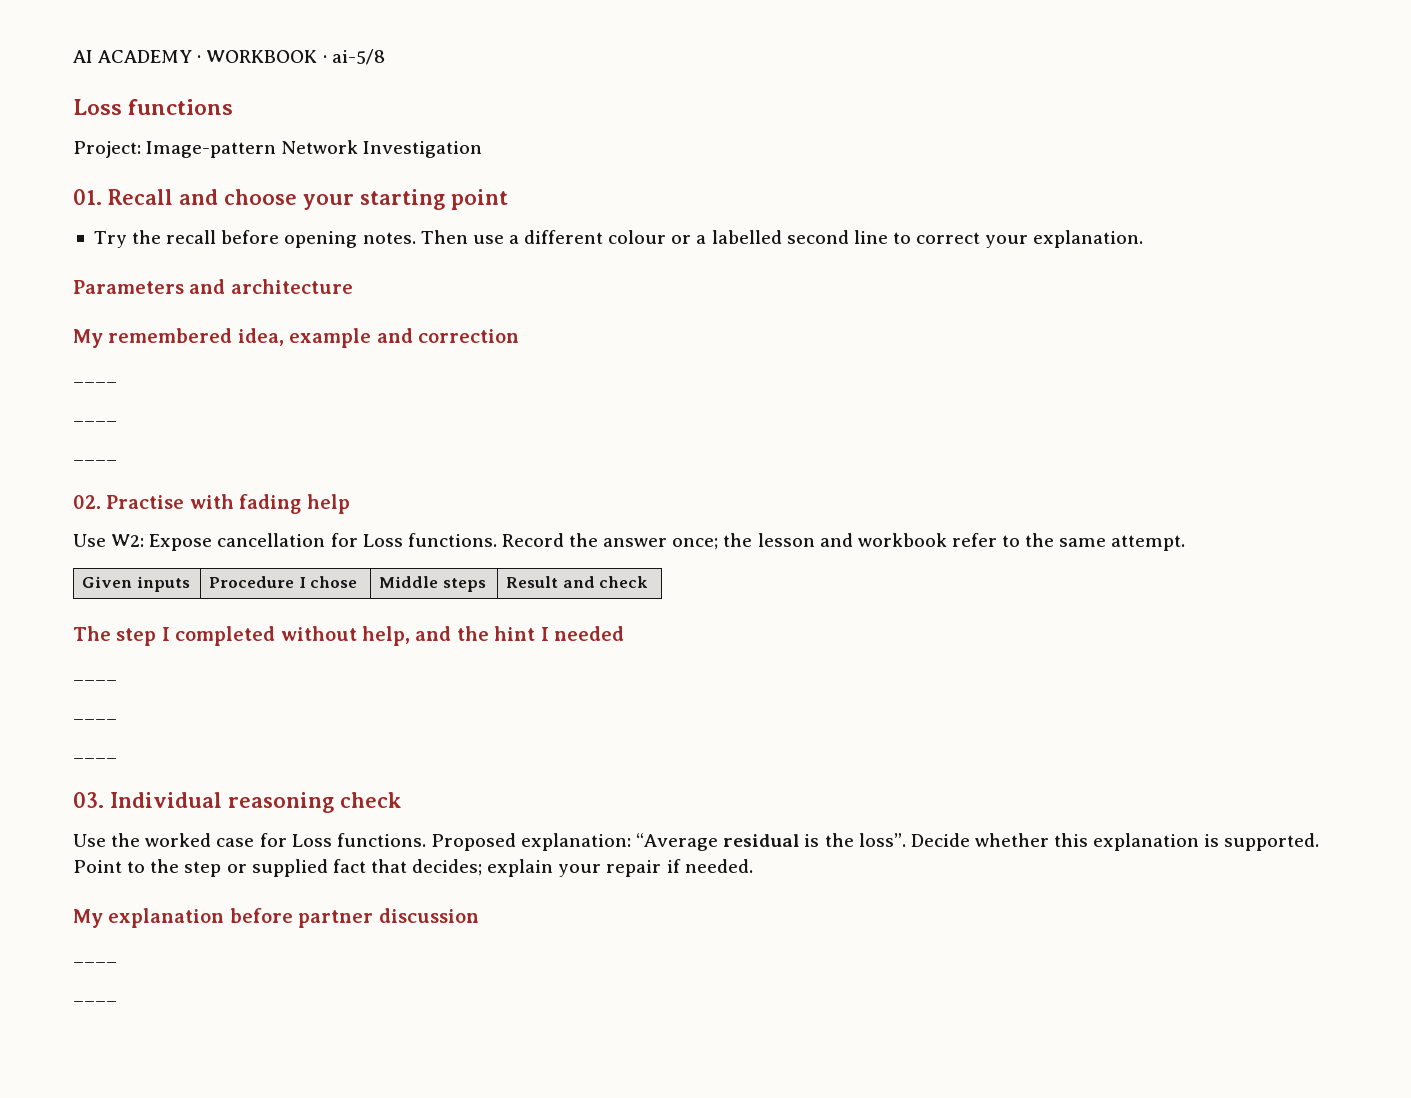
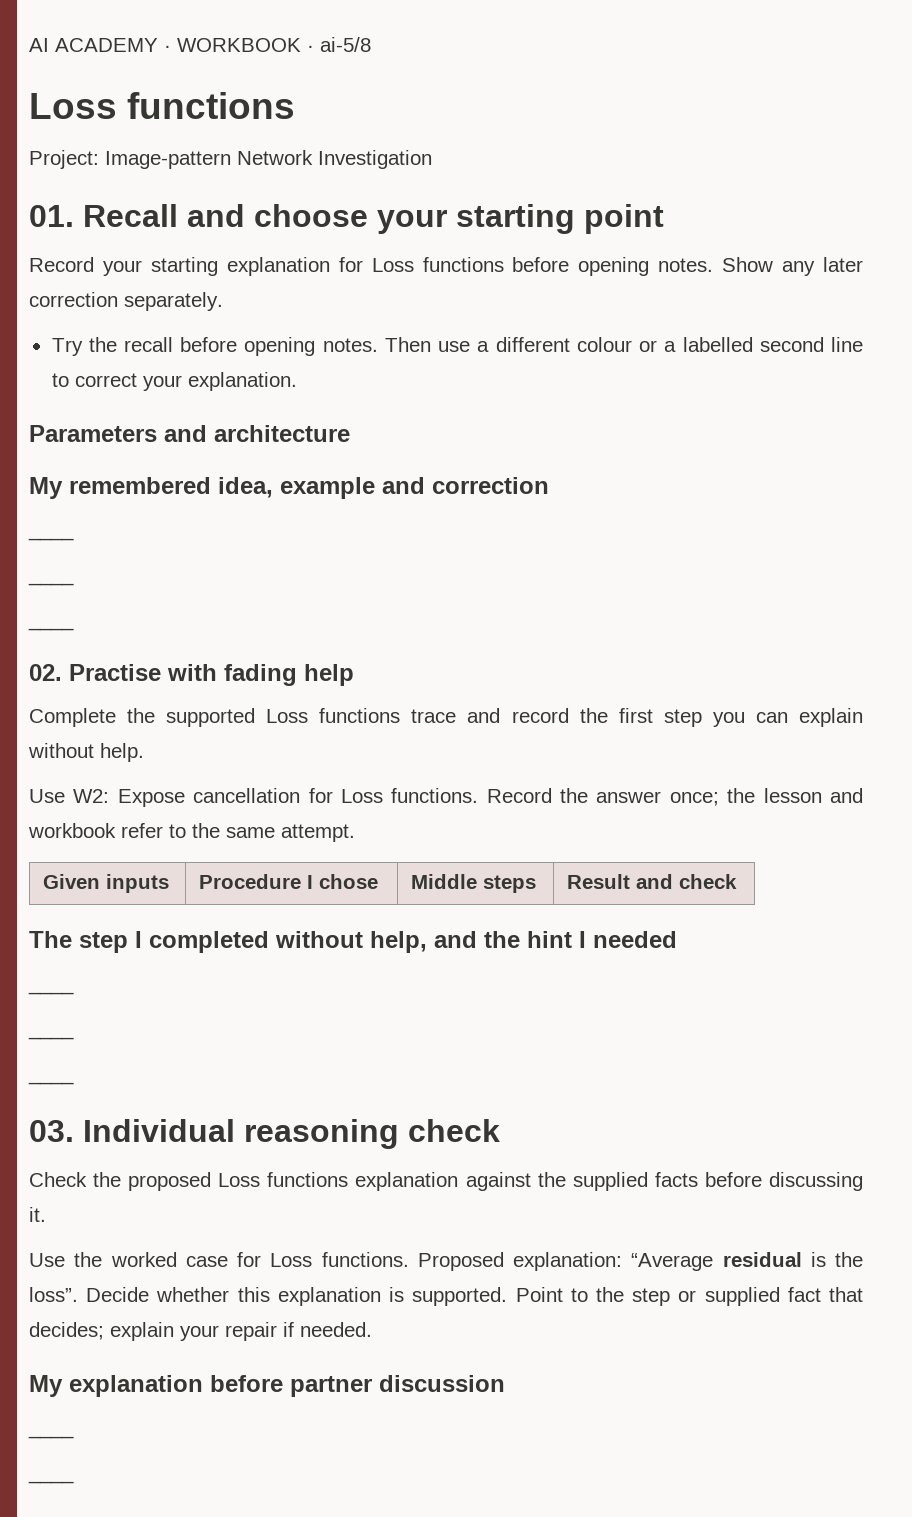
(508, 199) none -> [29,257,863,276] [29,292,223,311] // Record your starting explanation for Loss functions before opening notes. Show any later correction separately.
(350, 504) none -> [29,708,864,727] [28,743,144,762] // Complete the supported Loss functions trace and record the first step you can explain without help.
(401, 800) none -> [29,1172,863,1191] [29,1207,46,1222] // Check the proposed Loss functions explanation against the supplied facts before discussing it.

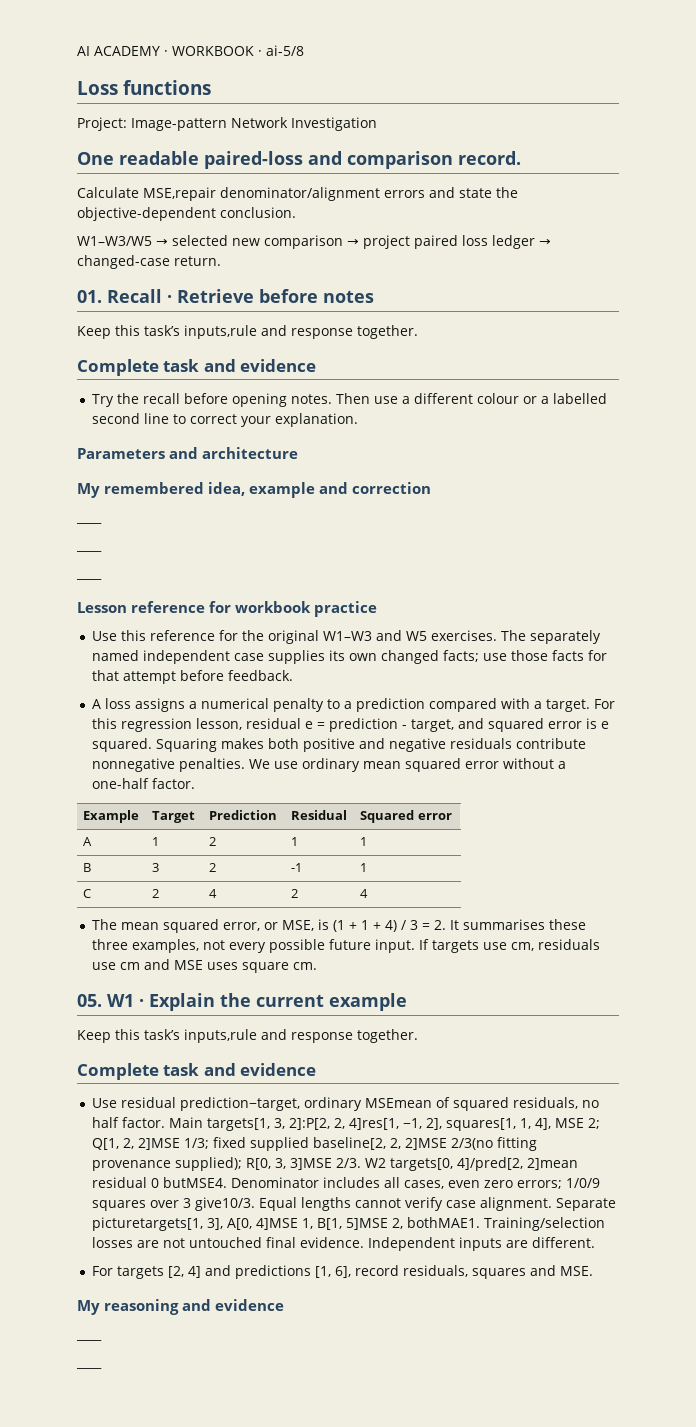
[29,204,664,234] [29,257,863,276] [29,292,223,311] 01. Recall and choose your starting point // Record your starting explanation for Loss functions before opening notes. Show any later correction separately. -> [77,151,521,169] [77,187,518,201] [77,207,296,221] [77,235,551,249] [77,255,221,269] [77,289,374,303] [77,325,418,339] [77,359,317,376] One readable paired-loss and comparison record. // Calculate MSE,repair denominator/alignment errors and state the objective-dependent conclusion. // W1–W3/W5 → selected new comparison → project paired loss ledger → changed-case return. // 01. Recall · Retrieve before notes // Keep this task’s inputs,rule and response together. // Complete task and evidence
[29,664,354,686] [29,708,864,727] [28,743,144,762] [29,788,863,807] [28,823,355,842] [43,874,170,893] [199,874,379,889] [411,874,537,893] [567,874,738,889] [29,931,677,953] [28,990,74,995] [28,1035,74,1040] [28,1080,74,1085] [29,1119,500,1149] [29,1172,863,1191] [29,1207,46,1222] [29,1252,863,1271] [29,1287,863,1306] [29,1322,372,1341] [29,1375,505,1397] 02. Practise with fading help // Complete the supported Loss functions trace and record the first step you can explain without help. // Use W2: Expose cancellation for Loss functions. Record the answer once; the lesson and workbook refer to the same attempt. // Given inputs | Procedure I chose | Middle steps | Result and check // The step I completed without help, and the hint I needed // ____ // ____ // ____ // 03. Individual reasoning check // Check the proposed Loss functions explanation against the supplied facts before discussing it. // Use the worked case for Loss functions. Proposed explanation: “Average residual is the loss”. Decide whether this explanation is supported. Point to the step or supplied fact that decides; explain your repair if needed. // My explanation before partner discussion -> [77,601,378,617] [92,630,602,644] [92,650,608,664] [92,670,294,684] [92,698,616,712] [92,718,610,732] [92,738,587,752] [92,758,567,772] [92,778,196,789] [83,810,140,823] [152,811,196,823] [209,810,278,820] [291,810,348,820] [360,810,452,823] [83,837,93,846] [152,837,160,846] [209,837,217,846] [291,837,299,846] [360,837,368,846] [83,863,92,872] [152,863,160,872] [209,863,217,872] [291,863,303,872] [360,863,368,872] [83,889,92,898] [152,889,160,898] [209,889,218,898] [291,889,299,898] [360,889,369,898] [92,919,587,933] [92,939,601,953] [92,959,318,973] [77,993,407,1011] [77,1029,418,1043] [77,1063,317,1080] [92,1097,600,1111] [92,1117,601,1131] [92,1137,538,1151] [92,1157,579,1171] [92,1177,601,1189] [92,1197,617,1211] [92,1217,606,1231] [92,1237,596,1251] [92,1265,594,1279] [77,1299,285,1315] Lesson reference for workbook practice // Use this reference for the original W1–W3 and W5 exercises. The separately named independent case supplies its own changed facts; use those facts for that attempt before feedback. // A loss assigns a numerical penalty to a prediction compared with a target. For this regression lesson, residual e = prediction - target, and squared error is e squared. Squaring makes both positive and negative residuals contribute nonnegative penalties. We use ordinary mean squared error without a one-half factor. // Example | Target | Prediction | Residual | Squared error // A | 1 | 2 | 1 | 1 // B | 3 | 2 | -1 | 1 // C | 2 | 4 | 2 | 4 // The mean squared error, or MSE, is (1 + 1 + 4) / 3 = 2. It summarises these three examples, not every possible future input. If targets use cm, residuals use cm and MSE uses square cm. // 05. W1 · Explain the current example // Keep this task’s inputs,rule and response together. // Complete task and evidence // Use residual prediction−target, ordinary MSEmean of squared residuals, no half factor. Main targets[1, 3, 2]:P[2, 2, 4]res[1, −1, 2], squares[1, 1, 4], MSE 2; Q[1, 2, 2]MSE 1/3; fixed supplied baseline[2, 2, 2]MSE 2/3(no fitting provenance supplied); R[0, 3, 3]MSE 2/3. W2 targets[0, 4]/pred[2, 2]mean residual 0 butMSE4. Denominator includes all cases, even zero errors; 1/0/9 squares over 3 give10/3. Equal lengths cannot verify case alignment. Separate picturetargets[1, 3], A[0, 4]MSE 1, B[1, 5]MSE 2, bothMAE1. Training/selection losses are not untouched final evidence. Independent inputs are different. // For targets [2, 4] and predictions [1, 6], record residuals, squares and MSE. // My reasoning and evidence

